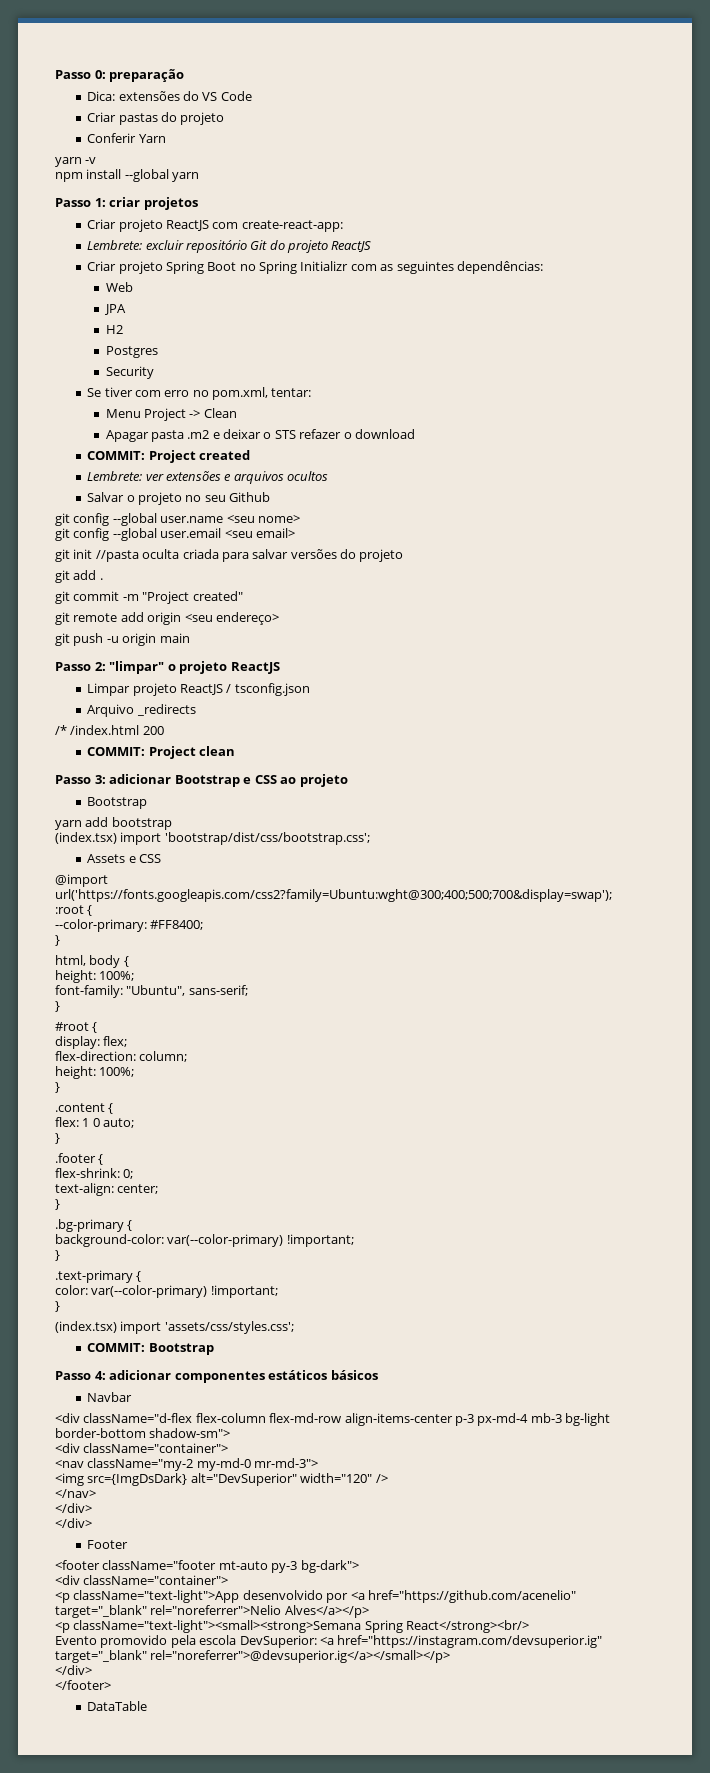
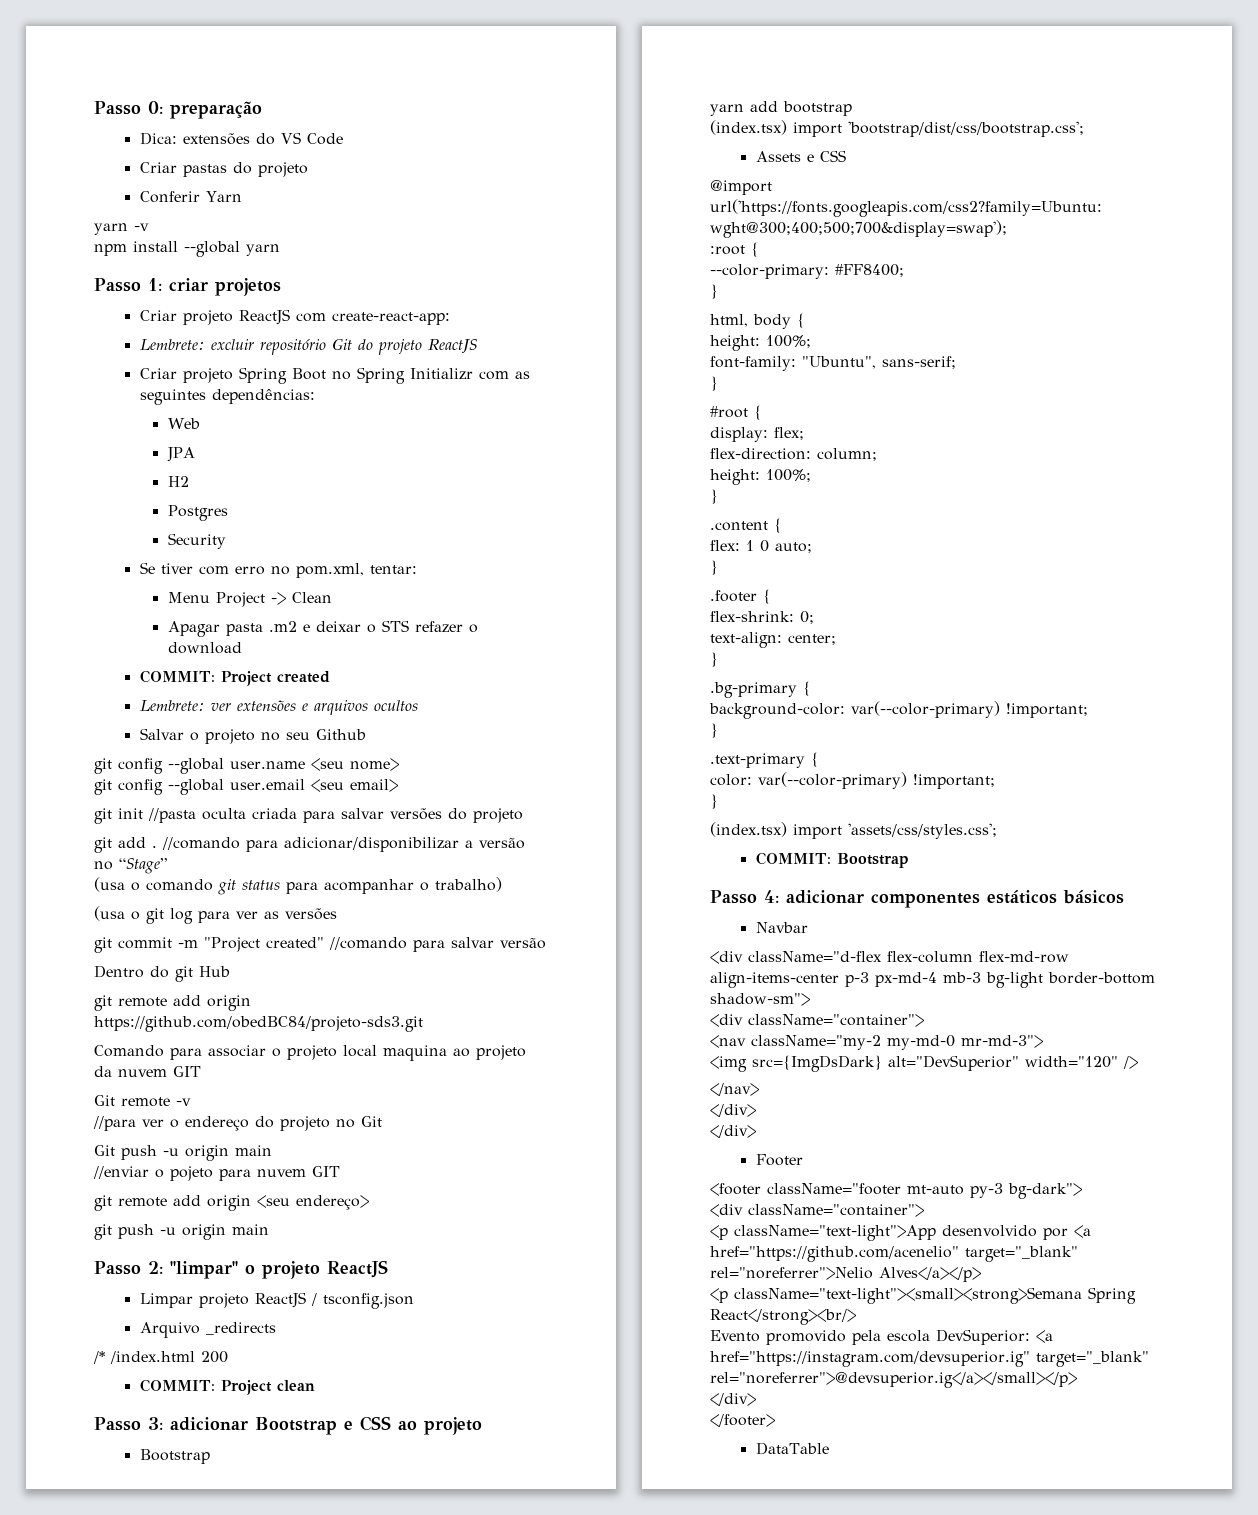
(103, 579) none -> [162,837,525,852] [94,858,167,874] [94,877,502,895] [94,906,337,924] //comando para adicionar/disponibilizar a versão no “Stage” // (usa o comando git status para acompanhar o trabalho) // (usa o git log para ver as versões
(243, 596) none -> [329,937,546,952] [94,965,230,982] [94,995,251,1011] [94,1016,423,1032] [94,1045,526,1061] [94,1066,201,1077] [94,1095,191,1107] [93,1116,382,1131] [94,1145,272,1161] [93,1166,340,1181] //comando para salvar versão // Dentro do git Hub // git remote add origin https://github.com/obedBC84/projeto-sds3.git // Comando para associar o projeto local maquina ao projeto da nuvem GIT // Git remote -v // //para ver o endereço do projeto no Git // Git push -u origin main // //enviar o pojeto para nuvem GIT

